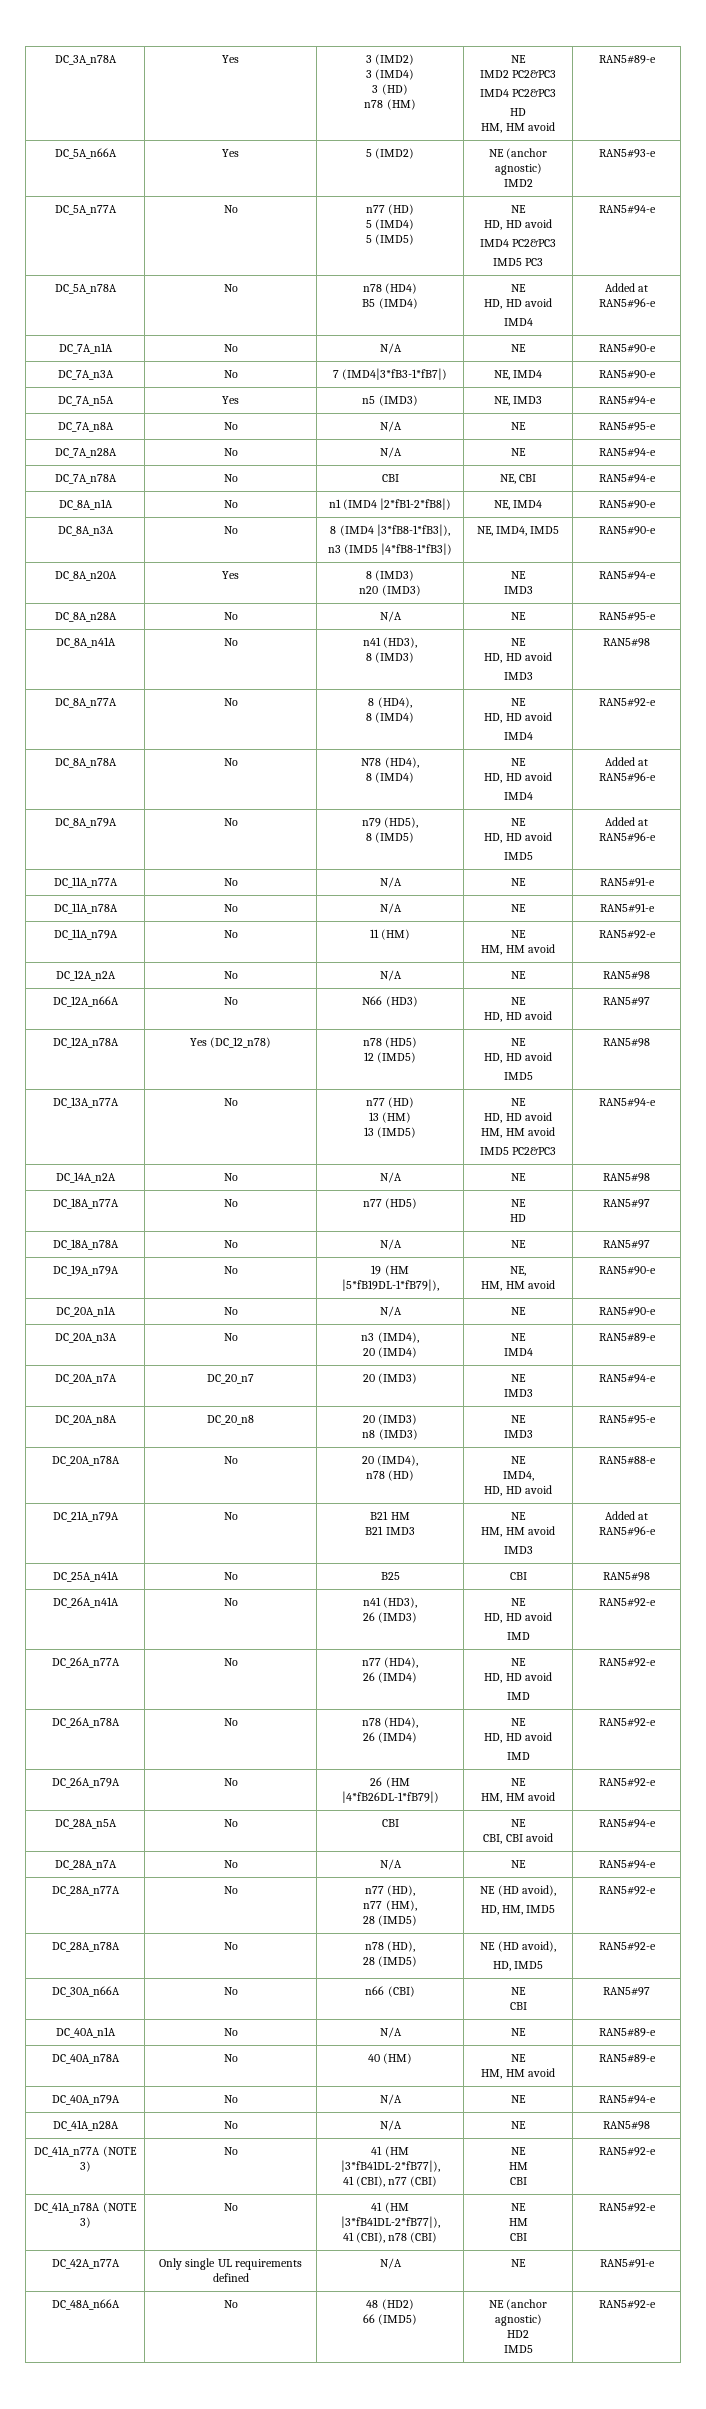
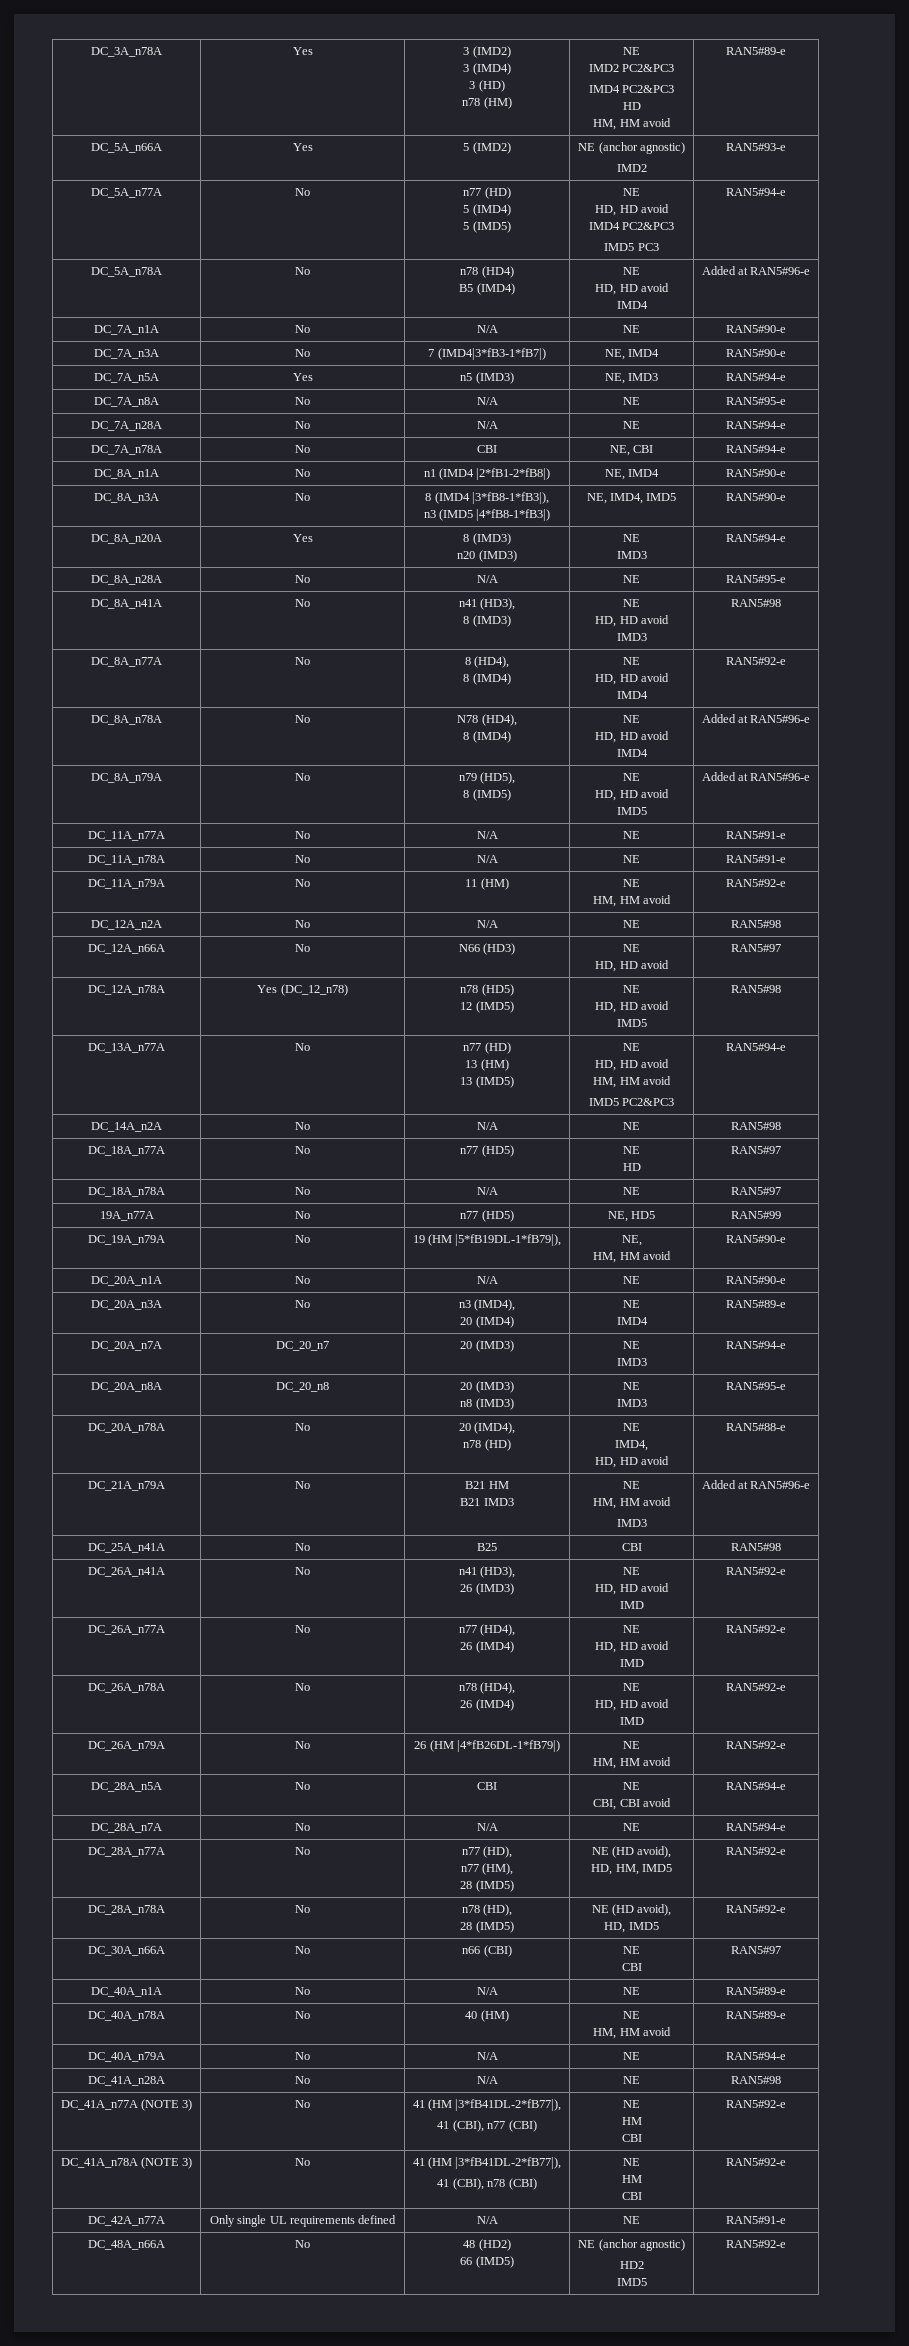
(650, 1244) none -> [99,1211,154,1221] [295,1211,310,1219] [460,1210,514,1222] [607,1211,656,1222] [731,1211,781,1219] // 19A_n77A | No | n77 (HD5) | NE, HD5 | RAN5#99

